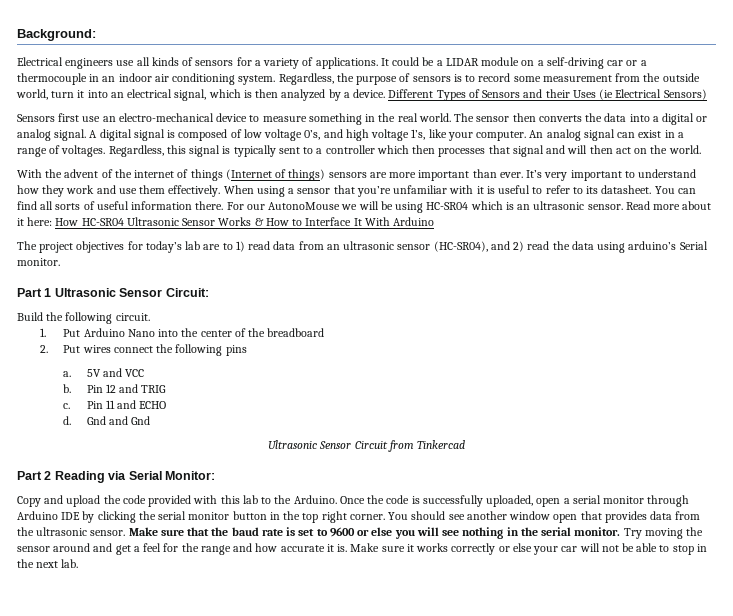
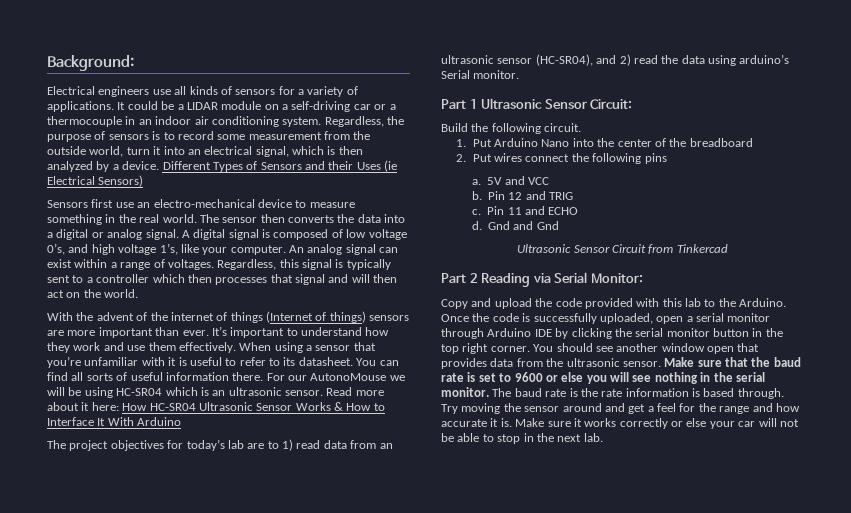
[664,130,675,138] in -> [74,259,108,268] within
[544,172,568,181] very -> (227, 331) none
(621, 531) none -> [492,388,784,399] The baud rate is the rate information is based through.

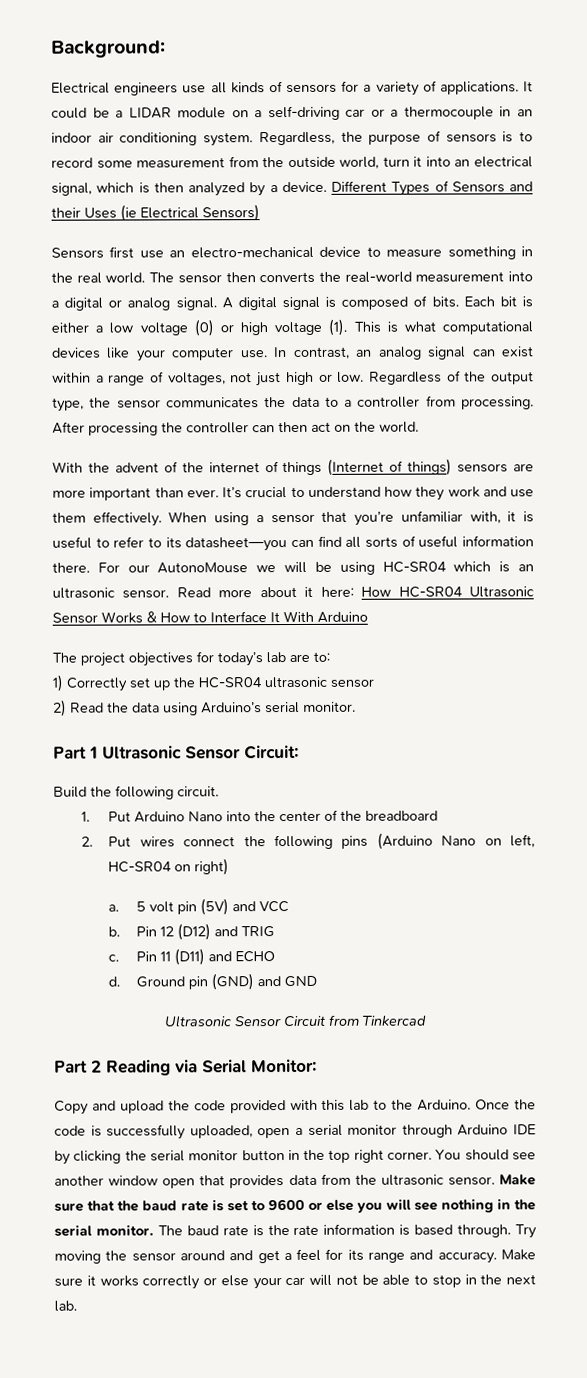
[357,214,381,223] data -> [344,271,505,283] real-world measurement
[346,229,407,240] [47,243,304,255] low voltage 0’s, and high voltage 1’s, like your computer. An -> [431,296,534,308] [51,318,533,337] [51,346,373,362] bits. Each bit is either a low voltage (0) or high voltage (1). This is what computational devices like your computer use. In contrast, an
[167,259,391,270] [47,274,370,285] voltages. Regardless, this signal is typically sent to a controller which then processes that signal and will -> [167,370,534,387] [52,395,534,412] [52,421,275,436] voltages, not just high or low. Regardless of the output type, the sensor communicates the data to a controller from processing. After processing the controller can
[230,327,285,338] important -> [245,487,288,499] crucial
[141,357,165,366] with -> [469,511,501,524] with,
[298,357,377,366] datasheet. You -> [185,537,288,552] datasheet—you
[267,439,393,451] [441,54,658,66] to 1) read data from an ultrasonic sensor (HC-SR04), and 2) read -> [313,651,330,662] [52,674,374,692] [53,699,104,717] to: // 1) Correctly set up the HC-SR04 ultrasonic sensor // 2) Read
[739,54,790,64] [441,70,470,79] arduino’s Serial -> [201,701,300,714] Arduino’s serial
[471,177,503,185] // a. 5V -> [376,832,536,850] [108,858,230,876] [108,898,229,916] (Arduino Nano on left, HC-SR04 on right) // a. 5 volt pin (5V)
(523, 196) none -> [176,923,211,941] (D12)
(522, 211) none -> [173,948,205,966] (D11)
[488,221,559,230] Gnd and Gnd -> [135,973,317,991] Ground pin (GND) and GND
[698,403,716,412] the -> [347,1249,364,1261] its
[775,403,800,412] [441,418,512,427] how accurate it is. -> [437,1251,497,1264] accuracy.

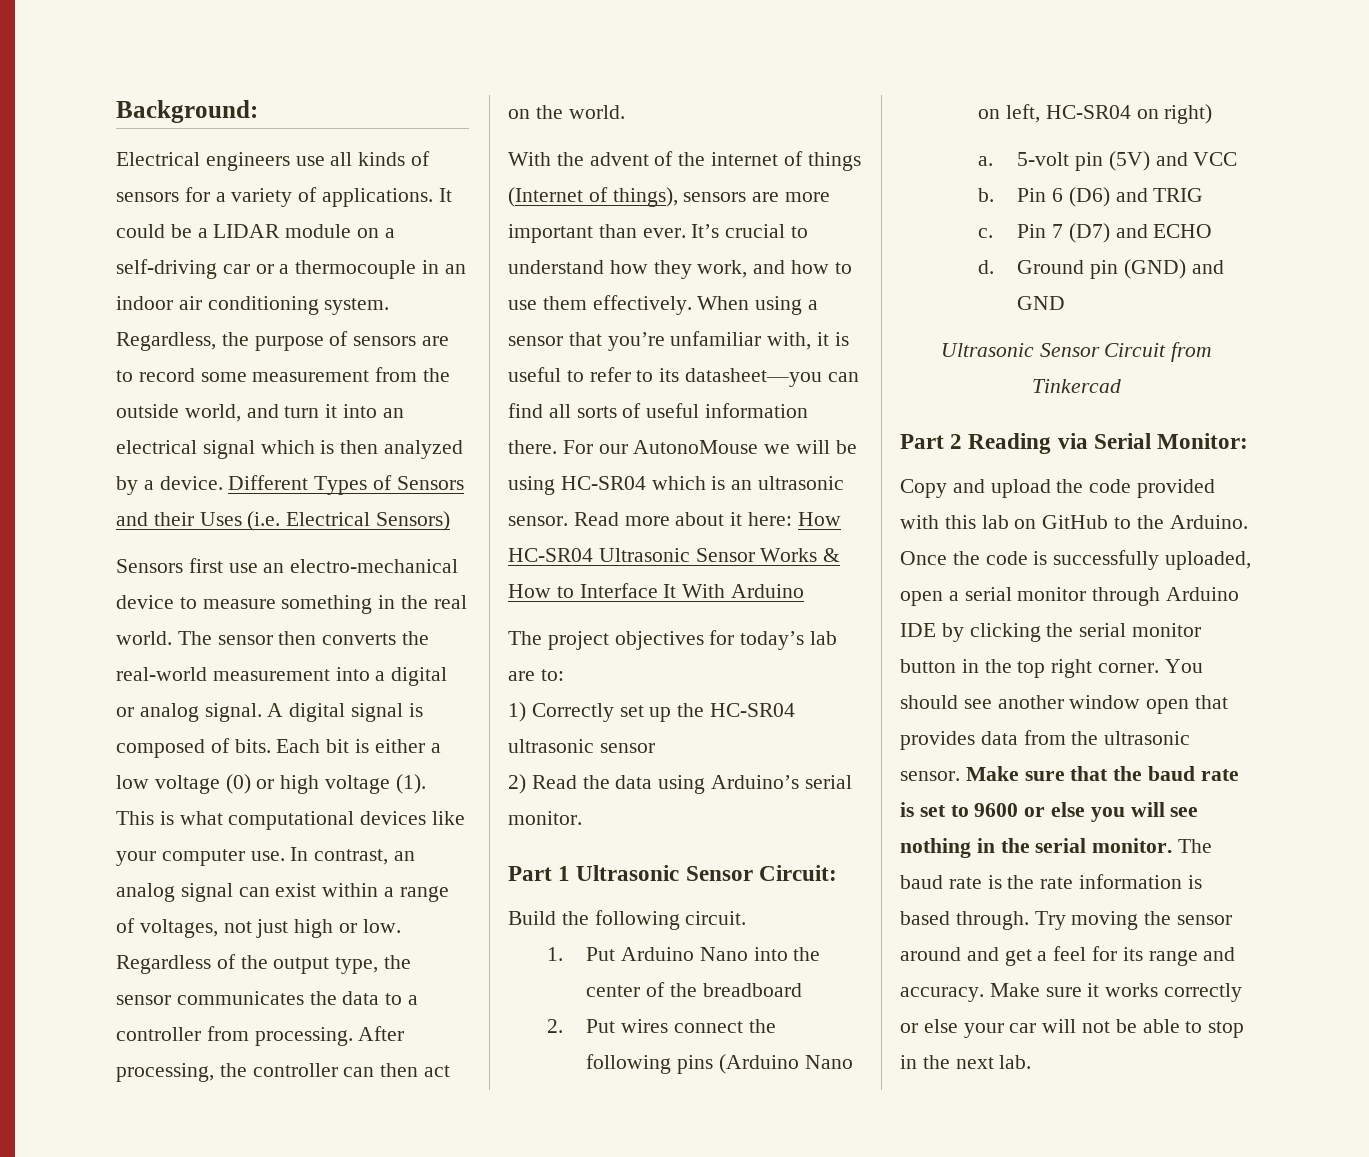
[502,131,514,143] is -> [422,336,450,346] are
(380, 162) none -> [246,404,279,418] and
[51,182,92,196] signal, -> [202,440,255,459] signal
[120,204,137,222] (ie -> [247,511,281,531] (i.e.
[88,422,158,436] processing -> [116,1063,214,1082] processing,
[407,458,453,476] things) -> [612,187,678,207] things),
[447,486,507,498] work and -> [697,260,852,278] work, and how to
[135,901,174,913] 5 volt -> [1017,152,1070,166] 5-volt
[159,923,211,941] 12 (D12) -> [1052,187,1110,207] 6 (D6)
[159,948,205,966] 11 (D11) -> [1052,223,1110,243] 7 (D7)
(370, 1105) none -> [1014,515,1109,529] on GitHub

